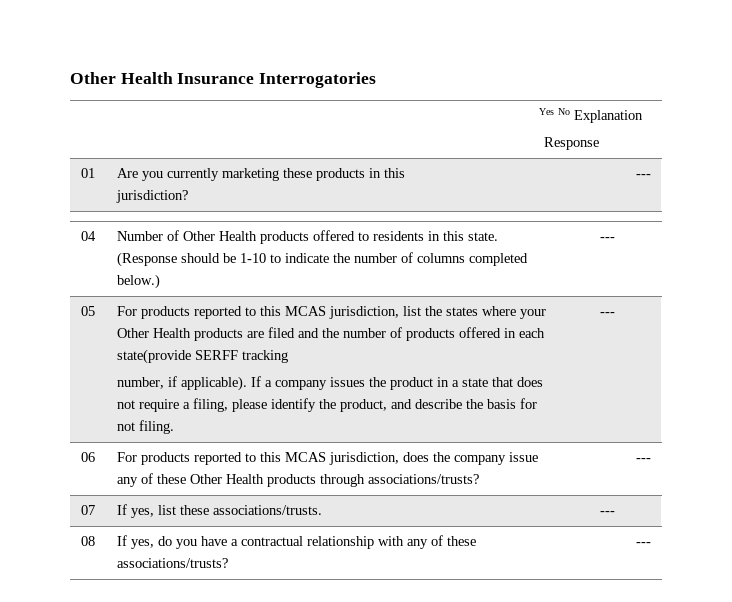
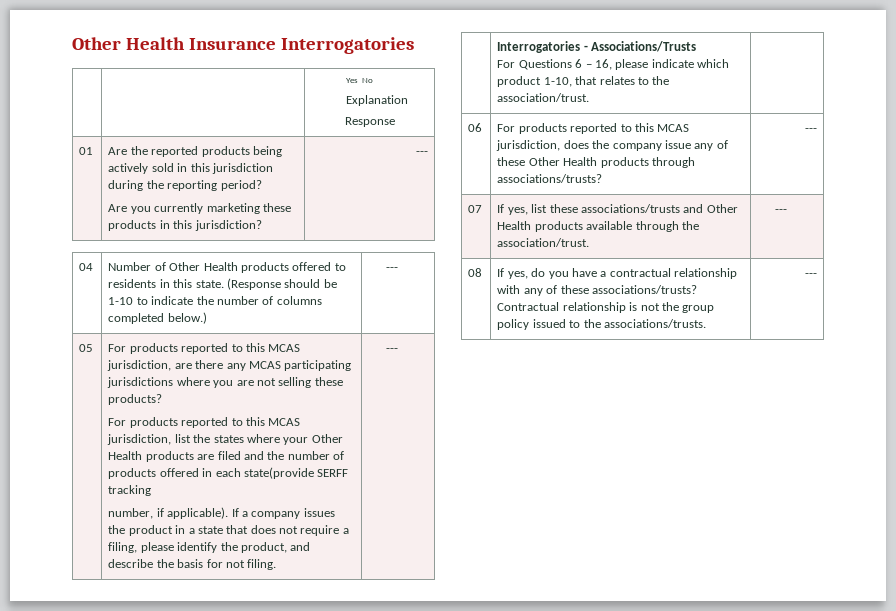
(138, 173) none -> [130,146,282,157] [108,163,273,174] [108,180,262,191] [108,204,128,212] the reported products being actively sold in this jurisdiction during the reporting period? // Are
(399, 312) none -> [174,360,352,371] [107,377,343,388] [108,394,163,405] [108,417,301,428] [107,434,172,445] are there any MCAS participating jurisdictions where you are not selling these products? // For products reported to this MCAS jurisdiction,
(615, 314) none -> [497,41,697,53] [497,59,730,70] [497,76,670,87] [497,93,590,102] // | Interrogatories - Associations/Trusts // For Questions 6 – 16, please indicate which product 1-10, that relates to the association/trust. |
[212,505,322,515] associations/trusts. -> [580,204,738,213] [497,221,699,232] [497,238,590,247] associations/trusts and Other Health products available through the association/trust.
(228, 563) none -> [497,302,715,313] [497,319,706,330] Contractual relationship is not the group policy issued to the associations/trusts.

